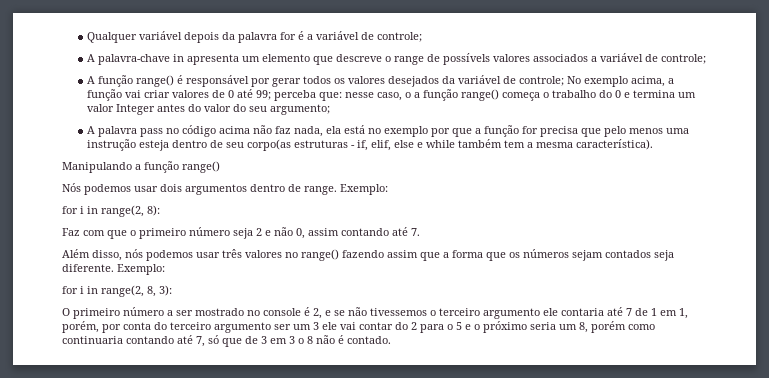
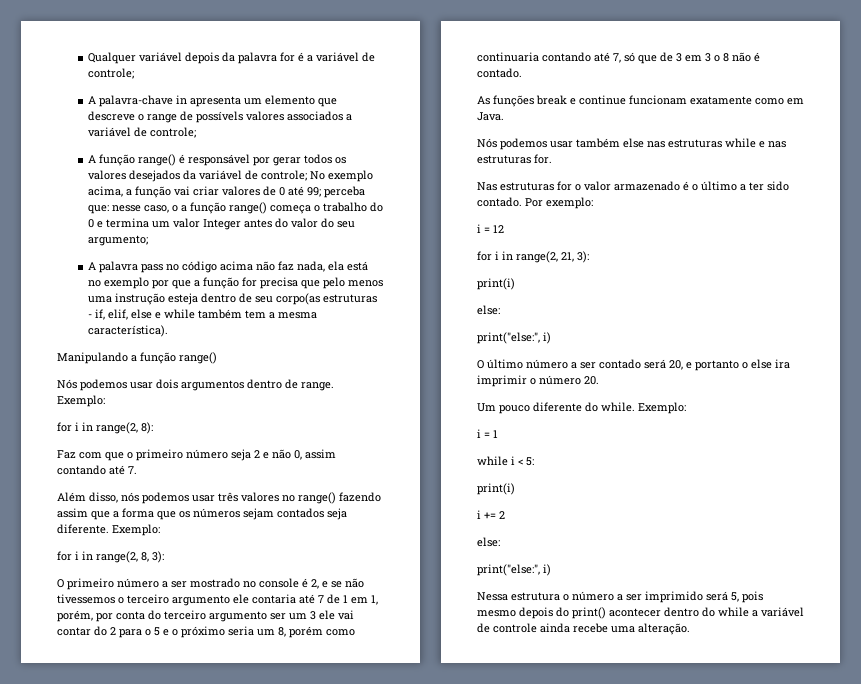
(391, 340) none -> [477,95,804,107] [477,112,504,121] [477,138,786,150] [477,154,552,164] [477,181,789,191] [477,197,593,209] [477,224,504,233] [477,251,589,263] [477,278,515,290] [477,305,500,315] [477,332,551,344] [477,359,790,371] [477,375,599,387] [477,402,686,414] [477,429,498,438] [477,456,534,466] [477,483,515,495] [477,510,505,519] [477,537,500,547] [477,564,551,576] [477,591,763,603] [477,607,804,619] [477,623,690,635] // As funções break e continue funcionam exatamente como em Java. // Nós podemos usar também else nas estruturas while e nas estruturas for. // Nas estruturas for o valor armazenado é o último a ter sido contado. Por exemplo: // i = 12 // for i in range(2, 21, 3): // print(i) // else: // print("else:", i) // O último número a ser contado será 20, e portanto o else ira imprimir o número 20. // Um pouco diferente do while. Exemplo: // i = 1 // while i < 5: // print(i) // i += 2 // else: // print("else:", i) // Nessa estrutura o número a ser imprimido será 5, pois mesmo depois do print() acontecer dentro do while a variável de controle ainda recebe uma alteração.

